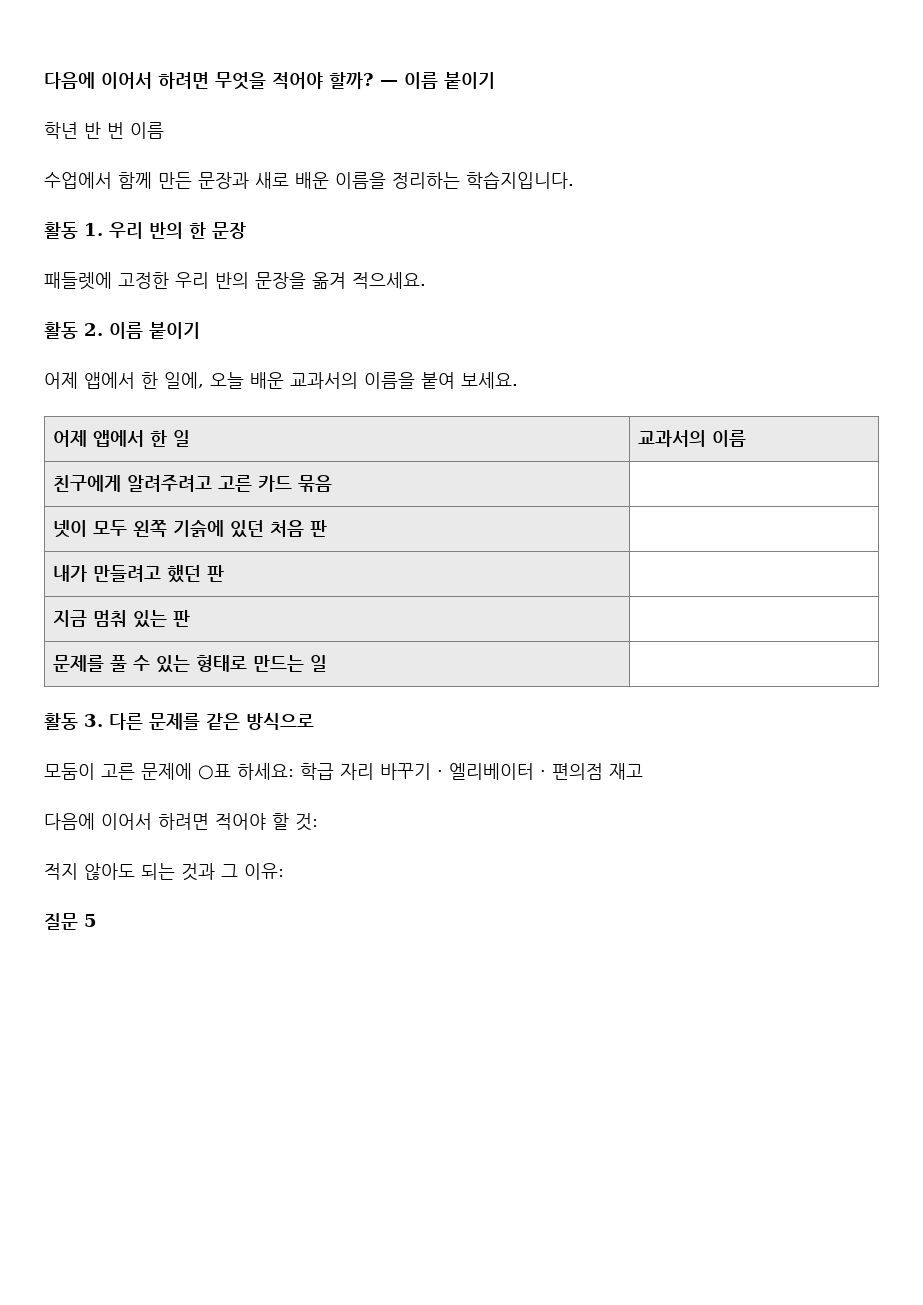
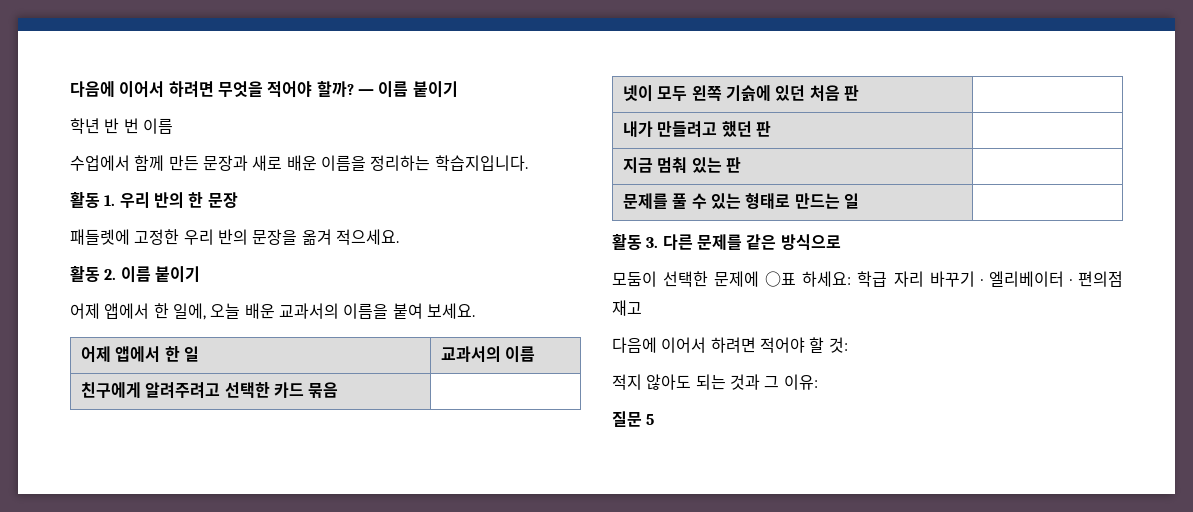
[217,475,252,492] 고른 -> [224,382,270,398] 선택한
[101,763,135,780] 고른 -> [663,271,709,287] 선택한

